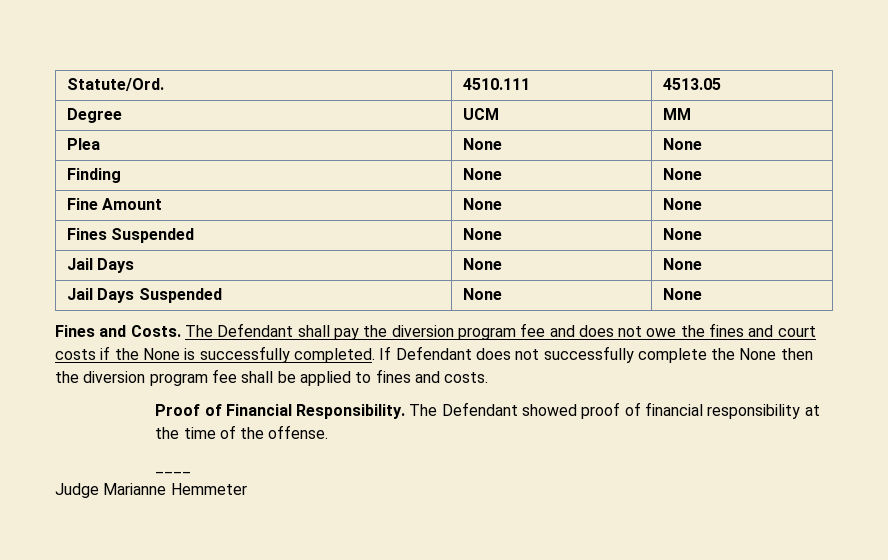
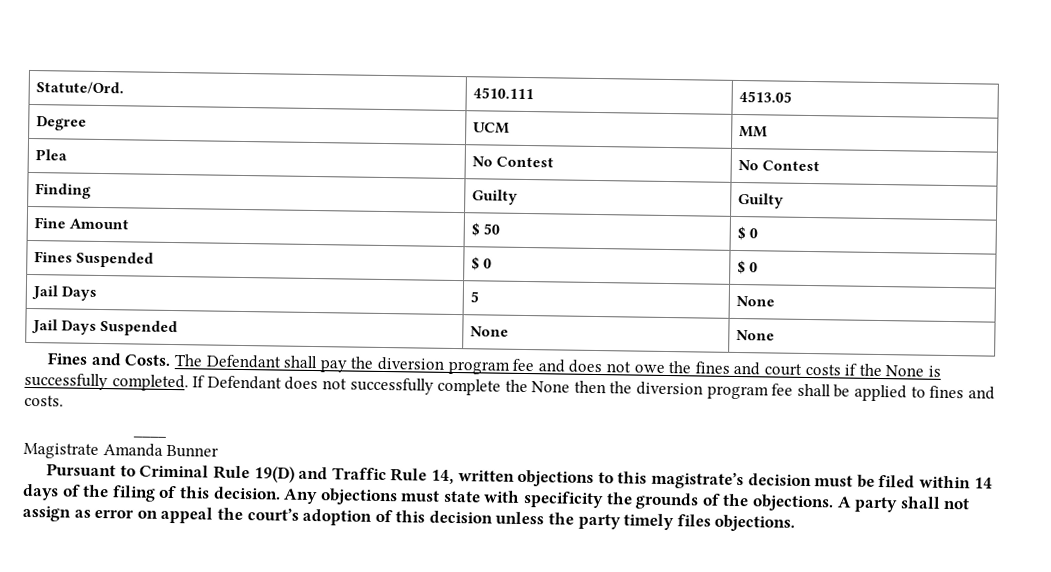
[463,138,503,150] [663,138,703,150] None | None -> [471,156,555,168] [737,159,821,172] No Contest | No Contest
[463,168,503,180] [663,168,703,180] None | None -> [471,189,518,205] [737,192,784,209] Guilty | Guilty
[463,198,503,210] [663,198,703,210] [67,228,195,243] [463,228,503,240] [663,228,703,240] [67,258,135,273] [463,258,503,270] None | None // Fines Suspended | None | None // Jail Days | None -> [470,222,501,237] [736,225,759,241] [33,251,155,268] [470,256,493,271] [736,259,759,275] [30,285,98,301] [469,291,479,303] $ 50 | $ 0 // Fines Suspended | $ 0 | $ 0 // Jail Days | 5
[155,402,820,419] [155,425,329,439] [155,471,192,474] [55,483,247,498] Proof of Financial Responsibility. The Defendant showed proof of financial responsibility at the time of the offense. // ____ // Judge Marianne Hemmeter -> [133,434,168,438] [23,442,220,459] [46,463,993,490] [22,483,971,513] [22,505,796,532] ____ // Magistrate Amanda Bunner // Pursuant to Criminal Rule 19(D) and Traffic Rule 14, written objections to this magistrate’s decision must be filed within 14 days of the filing of this decision. Any objections must state with specificity the grounds of the objections. A party shall not assign as error on appeal the court’s adoption of this decision unless the party timely files objections.

